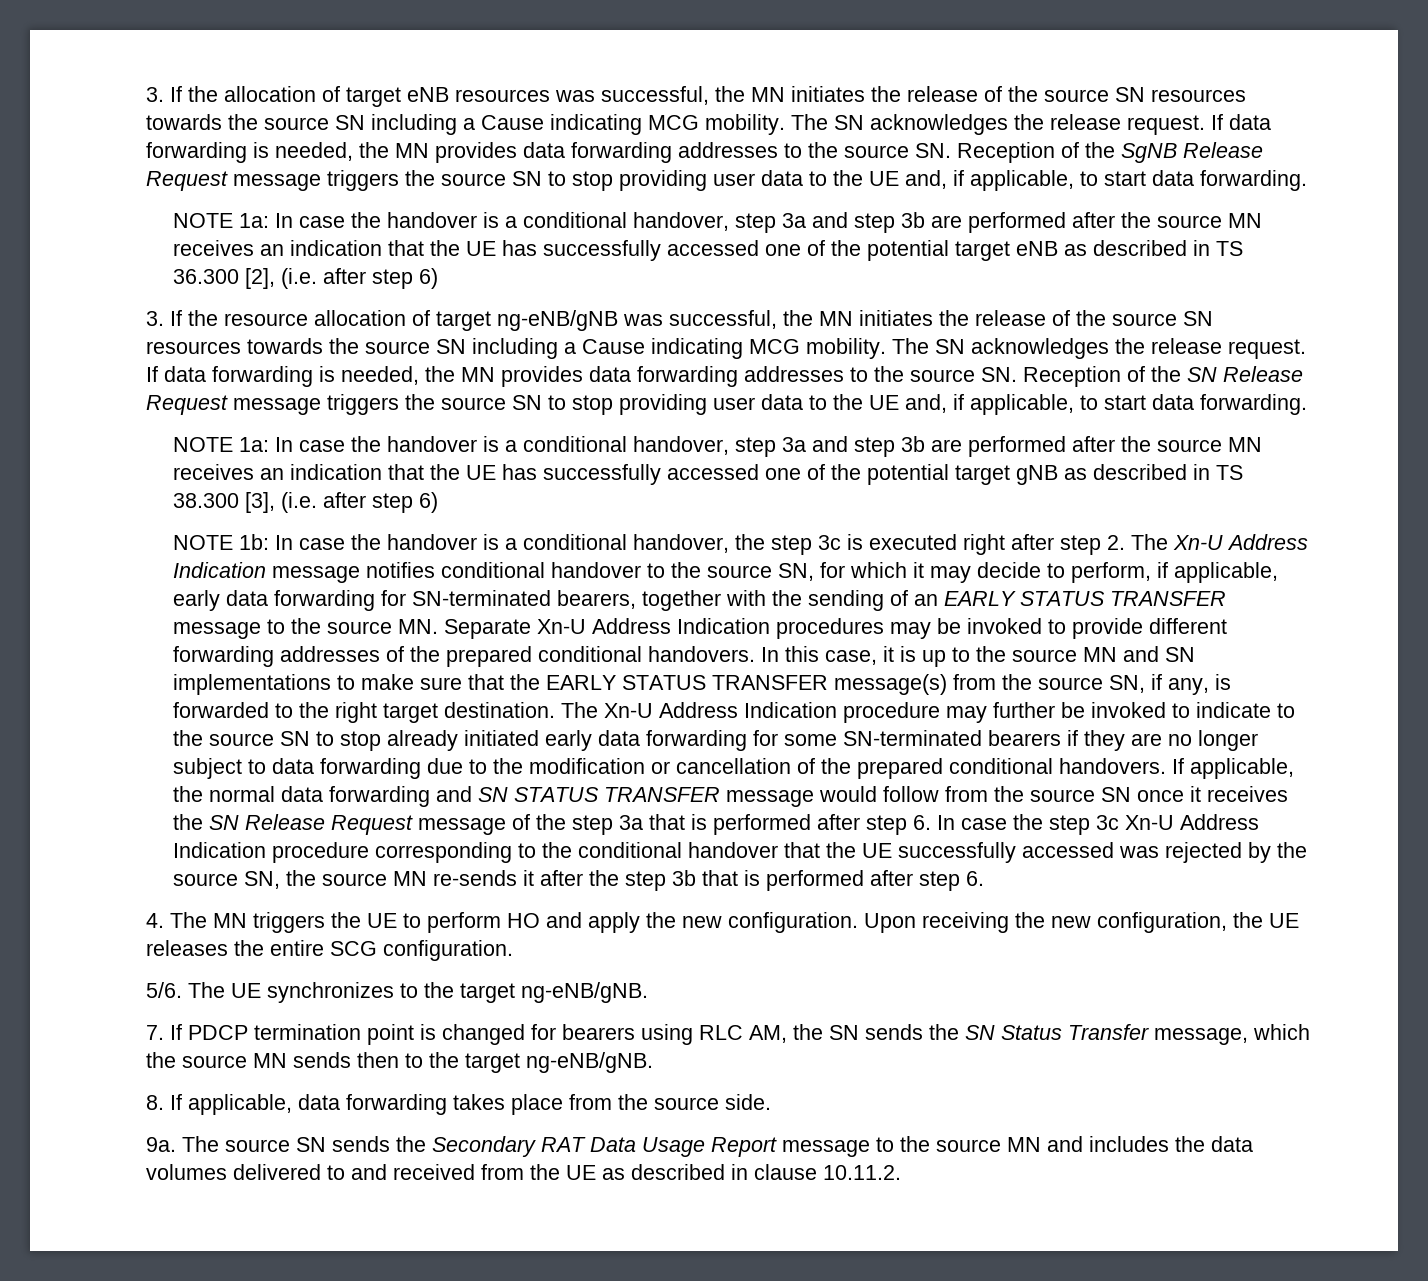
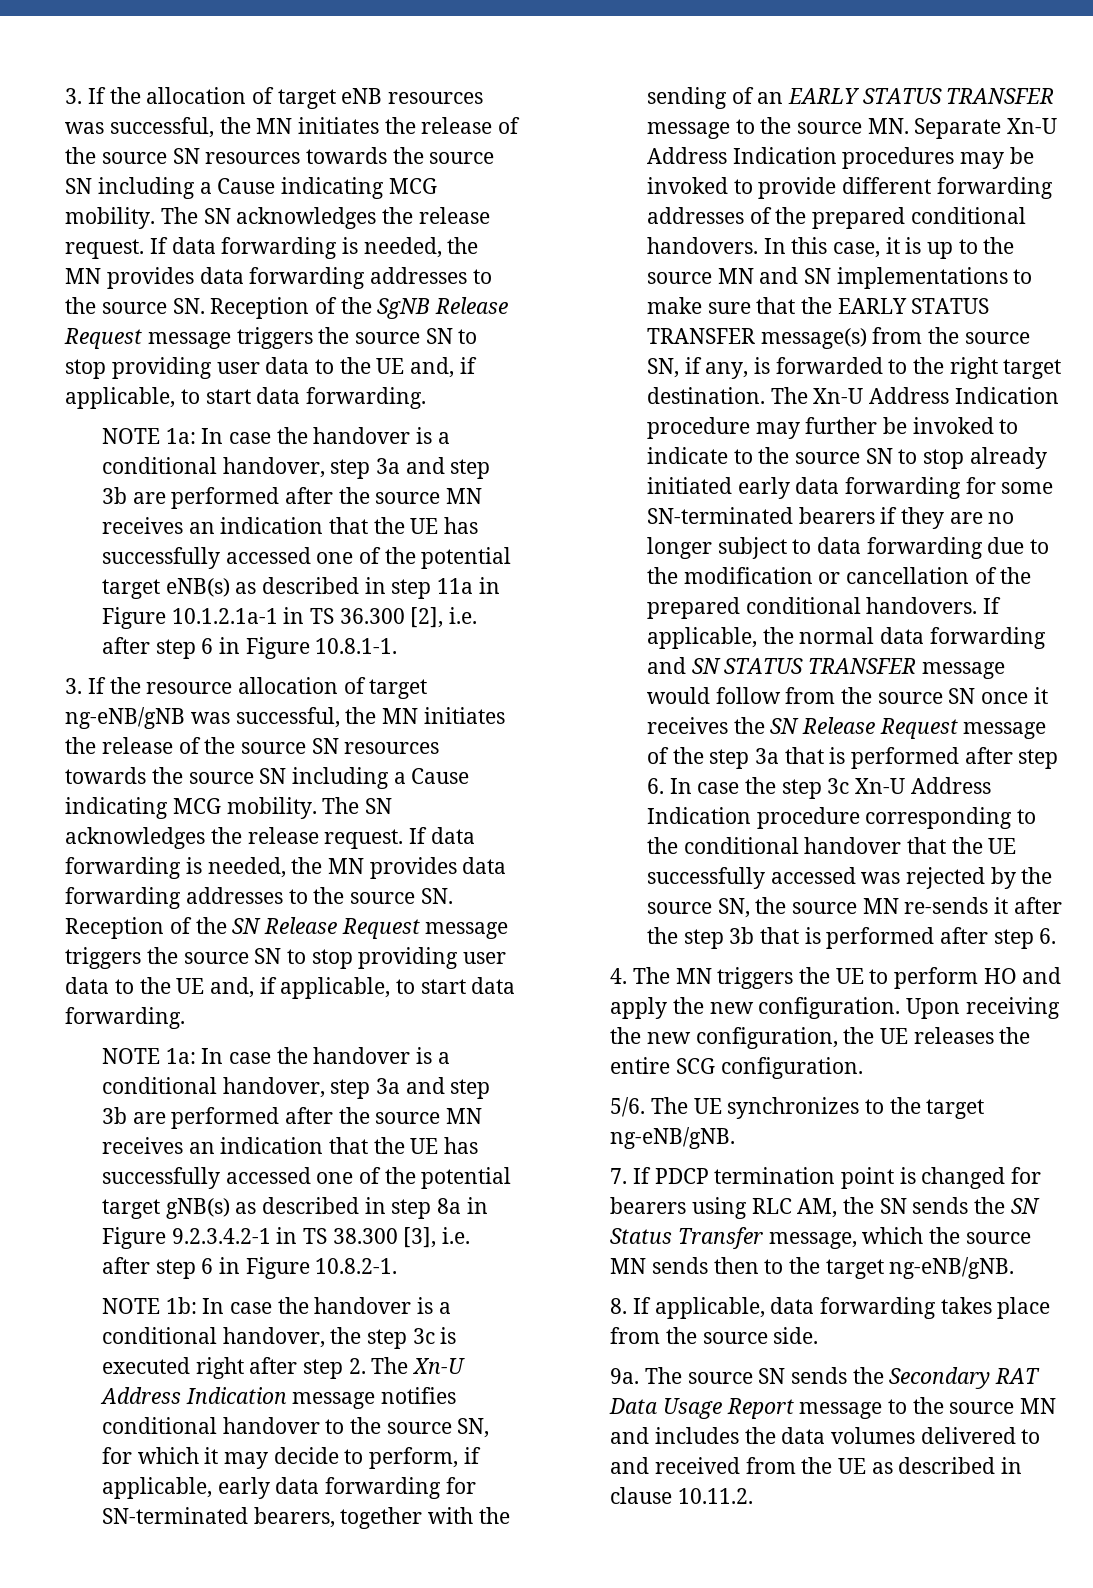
[1016,240,1211,256] eNB as described in -> [165,577,500,599] [101,607,305,629] eNB(s) as described in step 11a in Figure 10.1.2.1a-1 in
[281,268,439,289] (i.e. after step 6) -> [448,607,477,624] [101,637,398,659] i.e. after step 6 in Figure 10.8.1-1.
[1016,464,1211,485] gNB as described in -> [165,1197,488,1219] [101,1227,298,1249] gNB(s) as described in step 8a in Figure 9.2.3.4.2-1 in
[281,492,439,513] (i.e. after step 6) -> [441,1227,470,1244] [101,1257,398,1279] i.e. after step 6 in Figure 10.8.2-1.

